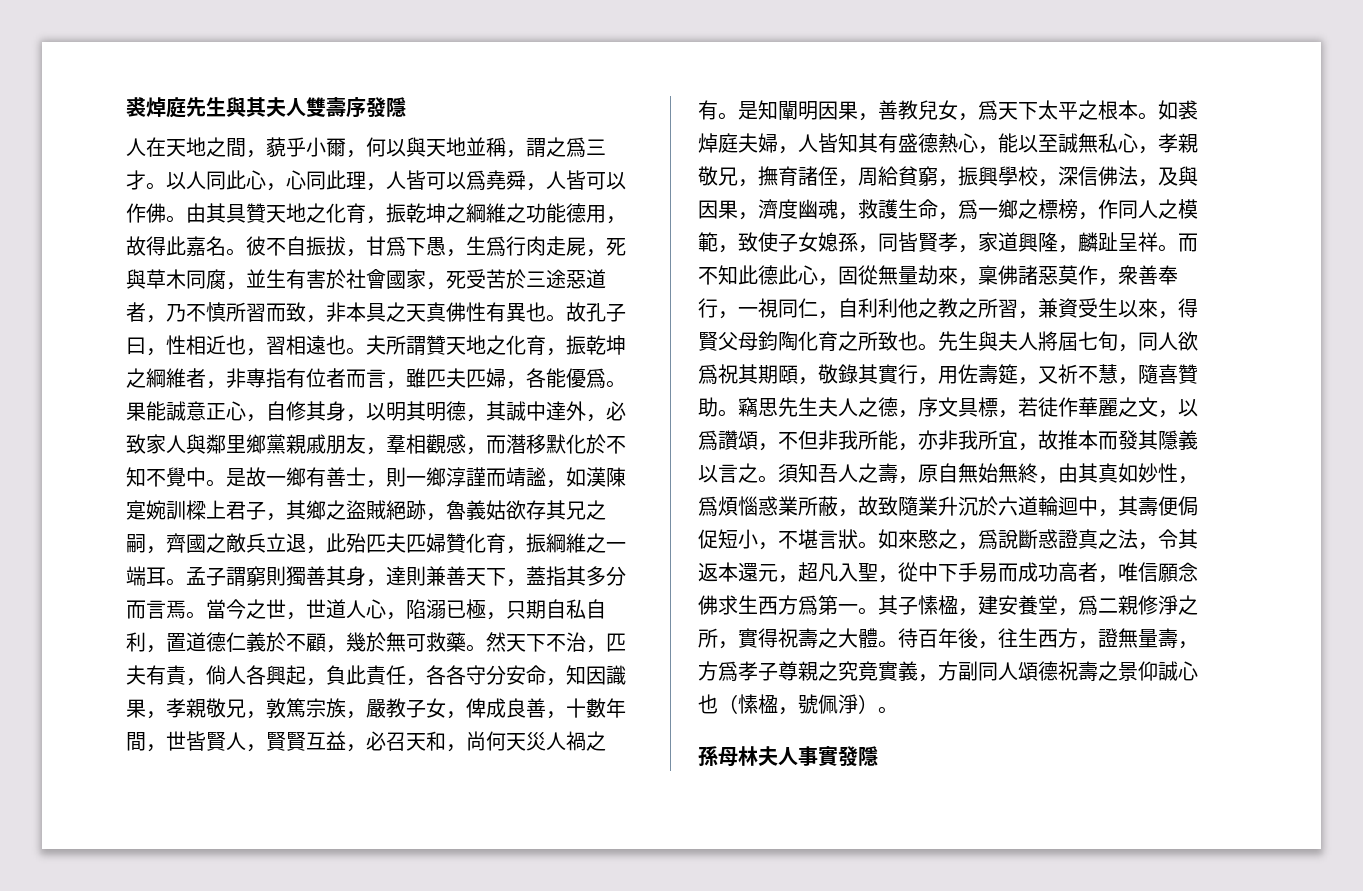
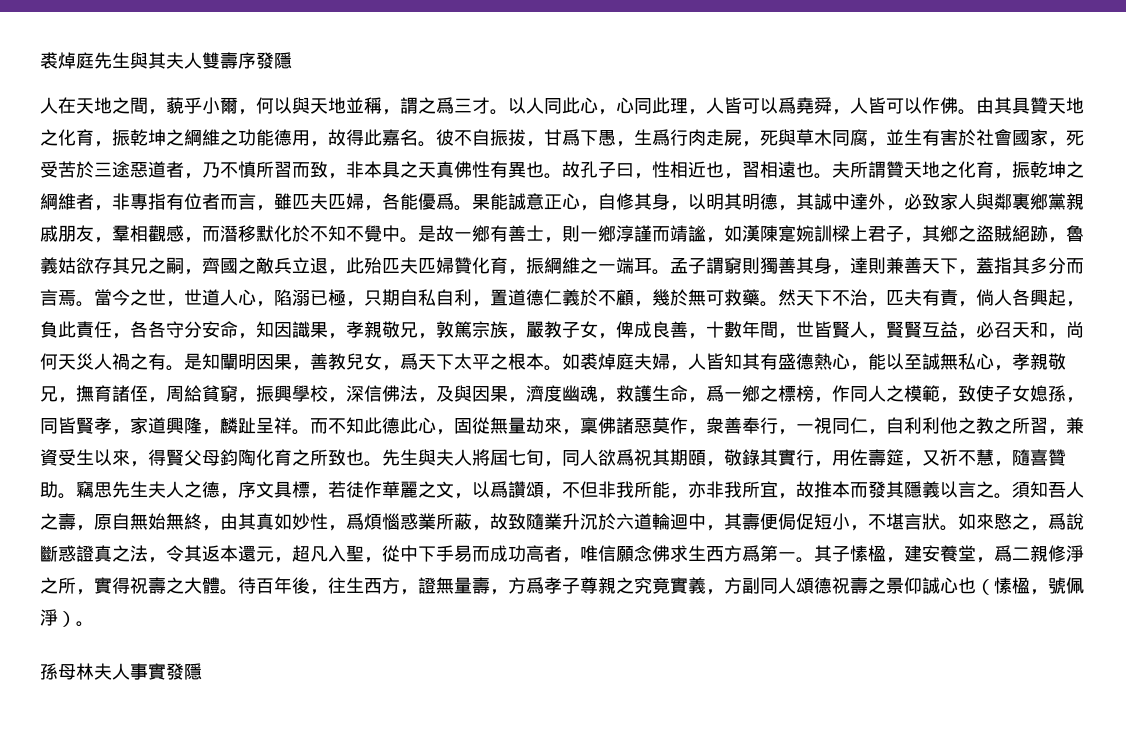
[226,435,246,453] 里 -> [1012,193,1030,210] 裏

